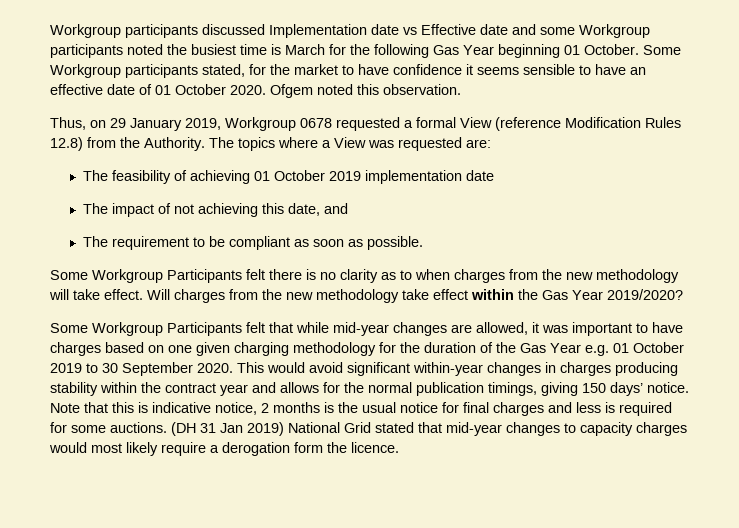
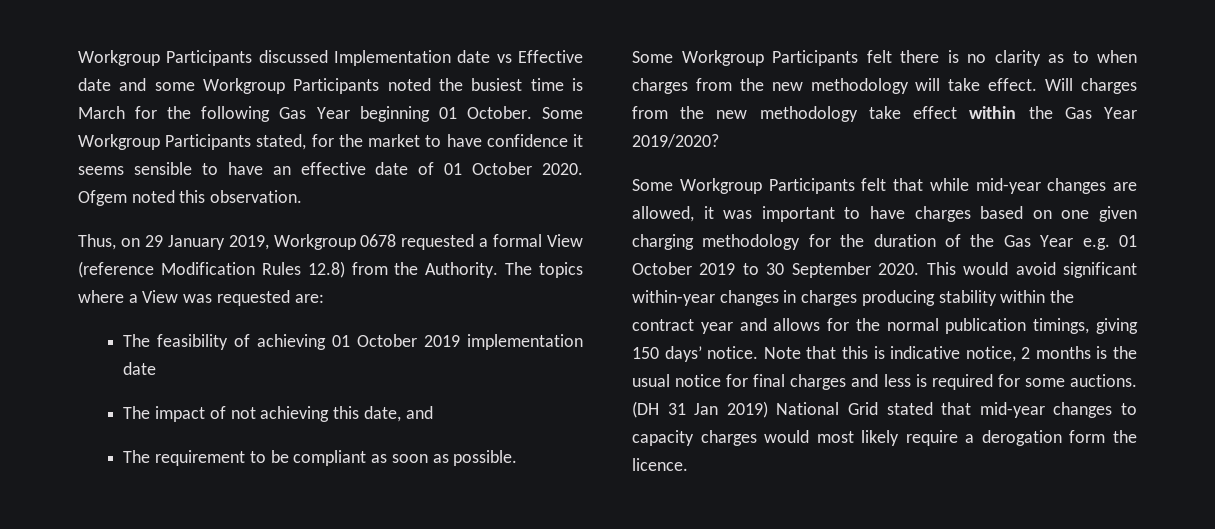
[50,24,198,38] Workgroup participants -> [78,50,253,66] Workgroup Participants
[50,44,123,58] participants -> [293,78,380,94] Participants
[125,64,198,78] participants -> [165,134,252,150] Participants

